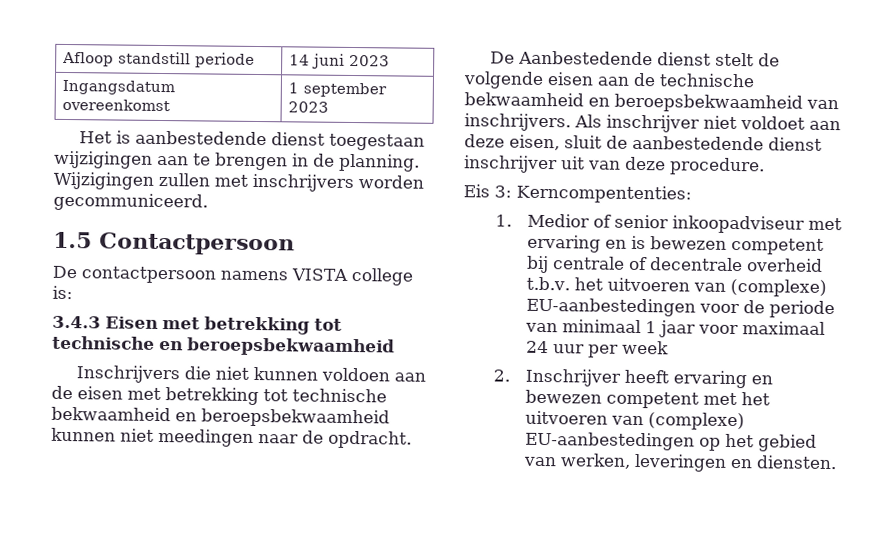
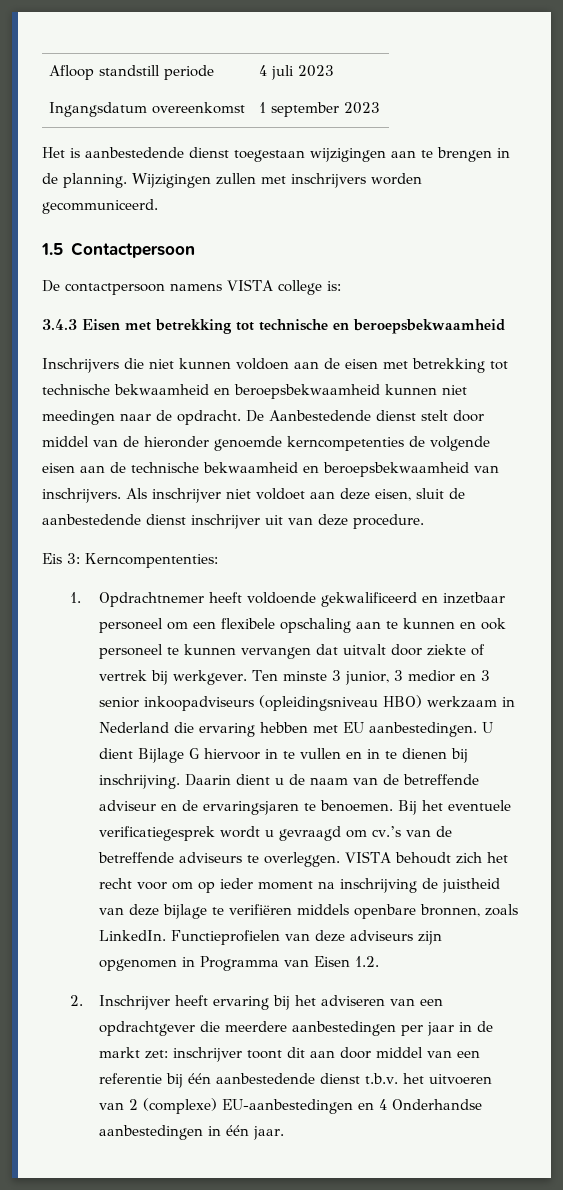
[288,53,345,69] 14 juni -> [258,65,294,80] 4 juli
(412, 439) // -> (241, 417) none
(754, 59) none -> [453,410,484,422] [42,436,404,451] door middel van de hieronder genoemde kerncompetenties
[526,213,842,234] [526,234,824,255] [525,255,823,274] [525,276,827,297] [525,297,835,319] [524,319,825,338] [525,340,669,358] [492,368,773,389] [524,389,770,409] [524,410,745,431] [524,431,817,452] [522,453,837,472] Medior of senior inkoopadviseur met ervaring en is bewezen competent bij centrale of decentrale overheid t.b.v. het uitvoeren van (complexe) EU-aanbestedingen voor de periode van minimaal 1 jaar voor maximaal 24 uur per week // 2. Inschrijver heeft ervaring en bewezen competent met het uitvoeren van (complexe) EU-aanbestedingen op het gebied van werken, leveringen en diensten. -> [98,592,505,607] [98,618,506,633] [98,644,485,659] [98,670,490,685] [98,695,515,711] [98,722,493,737] [98,748,468,763] [98,774,479,789] [98,800,511,815] [98,826,452,841] [97,851,508,867] [98,878,500,893] [98,904,518,919] [98,930,442,945] [98,956,379,971] [70,995,443,1010] [98,1021,493,1036] [98,1047,480,1062] [98,1073,492,1088] [98,1098,482,1114] [98,1125,284,1140] Opdrachtnemer heeft voldoende gekwalificeerd en inzetbaar personeel om een flexibele opschaling aan te kunnen en ook personeel te kunnen vervangen dat uitvalt door ziekte of vertrek bij werkgever. Ten minste 3 junior, 3 medior en 3 senior inkoopadviseurs (opleidingsniveau HBO) werkzaam in Nederland die ervaring hebben met EU aanbestedingen. U dient Bijlage G hiervoor in te vullen en in te dienen bij inschrijving. Daarin dient u de naam van de betreffende adviseur en de ervaringsjaren te benoemen. Bij het eventuele verificatiegesprek wordt u gevraagd om cv.’s van de betreffende adviseurs te overleggen. VISTA behoudt zich het recht voor om op ieder moment na inschrijving de juistheid van deze bijlage te verifiëren middels openbare bronnen, zoals LinkedIn. Functieprofielen van deze adviseurs zijn opgenomen in Programma van Eisen 1.2. // 2. Inschrijver heeft ervaring bij het adviseren van een opdrachtgever die meerdere aanbestedingen per jaar in de markt zet: inschrijver toont dit aan door middel van een referentie bij één aanbestedende dienst t.b.v. het uitvoeren van 2 (complexe) EU-aanbestedingen en 4 Onderhandse aanbestedingen in één jaar.

